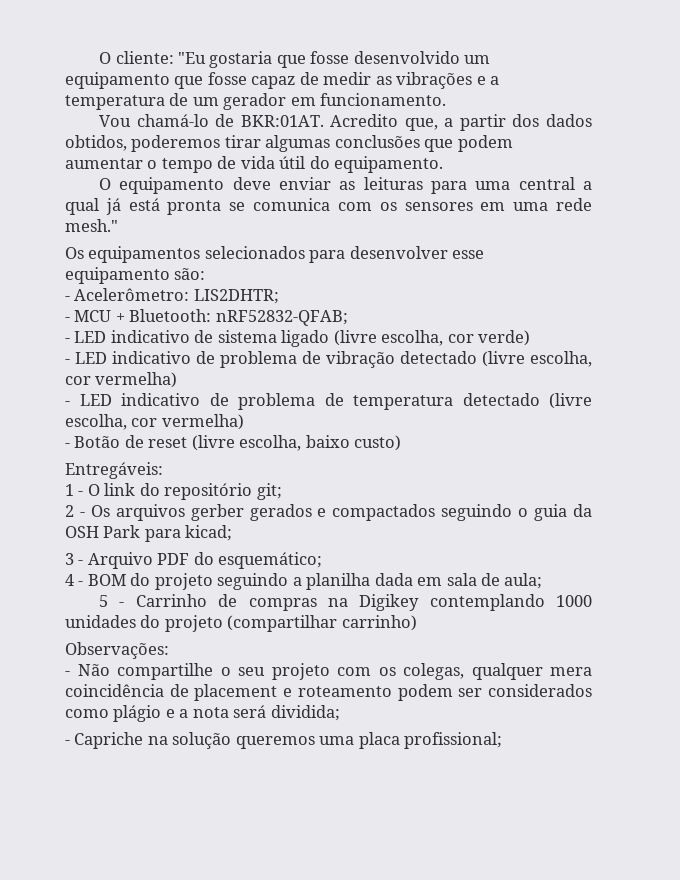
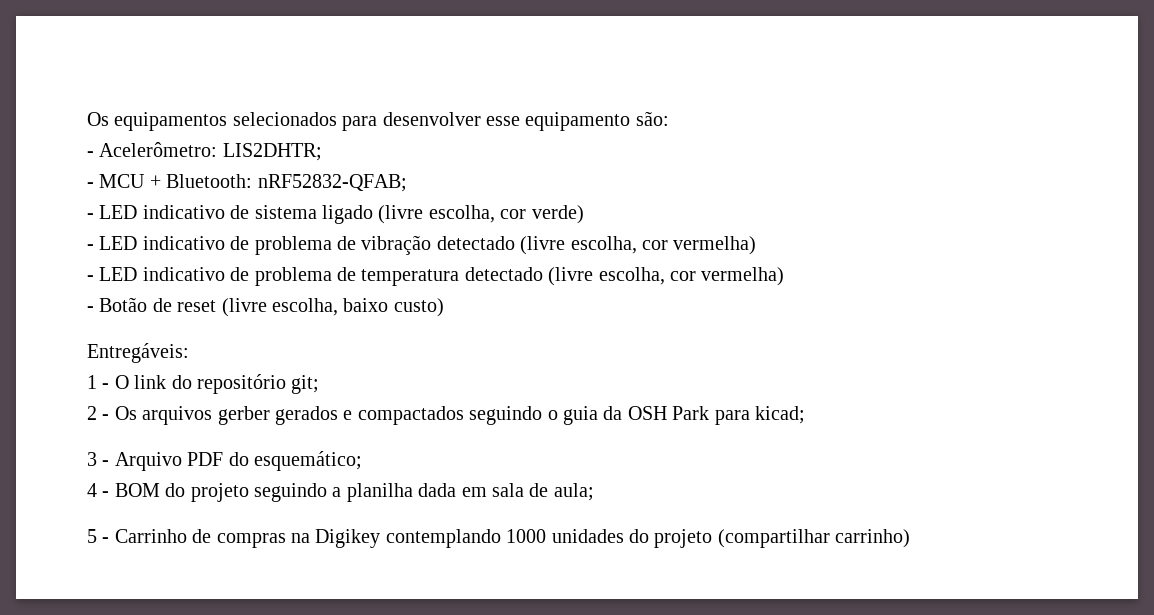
[99,51,491,68] [65,72,500,89] [65,93,447,110] [99,114,592,131] [65,135,513,152] [65,156,444,173] [99,177,593,194] [65,198,592,215] [65,219,118,232] O cliente: "Eu gostaria que fosse desenvolvido um equipamento que fosse capaz de medir as vibrações e a temperatura de um gerador em funcionamento. // Vou chamá-lo de BKR:01AT. Acredito que, a partir dos dados obtidos, poderemos tirar algumas conclusões que podem aumentar o tempo de vida útil do equipamento. // O equipamento deve enviar as leituras para uma central a qual já está pronta se comunica com os sensores em uma rede mesh." // -> (87, 119) none
[65,642,169,659] [65,663,592,680] [65,684,592,701] [65,705,340,722] [65,732,503,749] // Observações: // - Não compartilhe o seu projeto com os colegas, qualquer mera coincidência de placement e roteamento podem ser considerados como plágio e a nota será dividida; // - Capriche na solução queremos uma placa profissional; -> (911, 538) none

